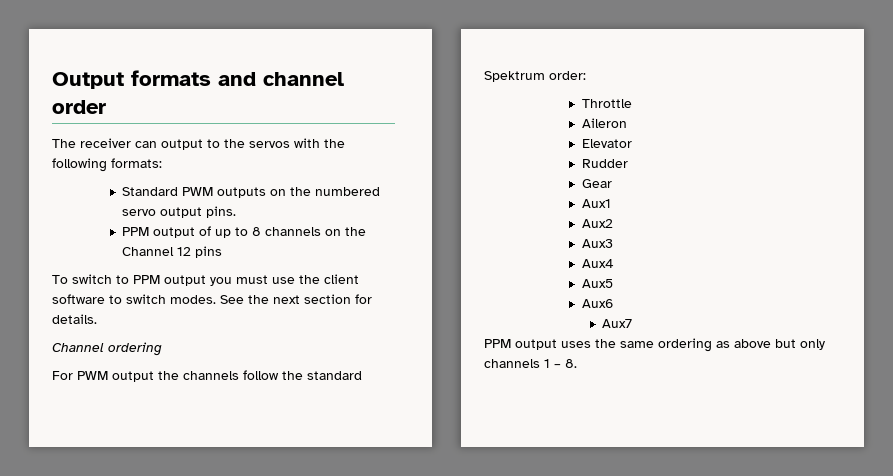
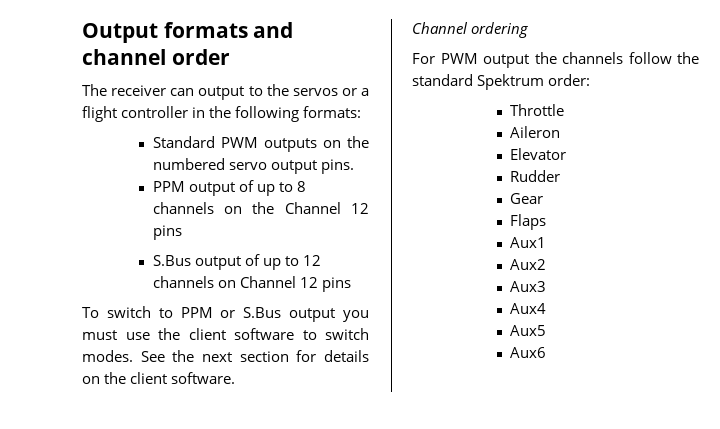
[294,138,320,148] with -> [341,88,369,96] [82,106,206,122] or a flight controller in
(223, 252) none -> [152,254,322,270] [152,276,352,292] // S.Bus output of up to 12 channels on Channel 12 pins
(160, 279) none -> [220,307,282,318] or S.Bus
[52,314,97,324] details. -> [324,350,369,362] [82,372,236,384] details on the client software.
(613, 183) none -> [510,214,547,230] // Flaps
[602,319,633,328] [484,338,825,352] [484,359,577,368] // Aux7 // PPM output uses the same ordering as above but only channels 1 – 8. -> (547, 352) none

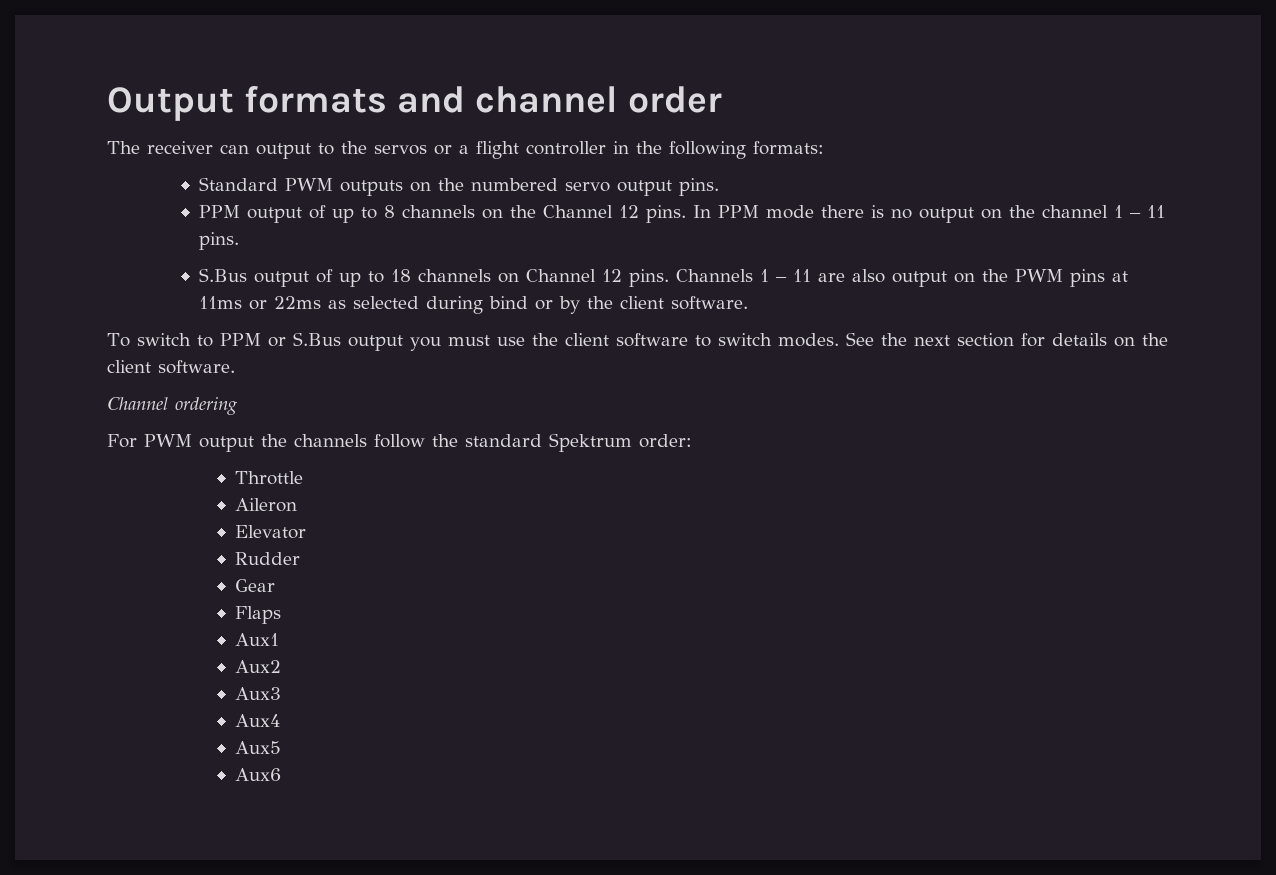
[152,225,182,240] pins -> [646,205,1166,223] [199,232,240,250] pins. In PPM mode there is no output on the channel 1 – 11 pins.
[303,255,322,266] 12 -> [391,269,412,282] 18
[322,277,352,292] pins -> [629,269,1129,287] [199,296,749,314] pins. Channels 1 – 11 are also output on the PWM pins at 11ms or 22ms as selected during bind or by the client software.

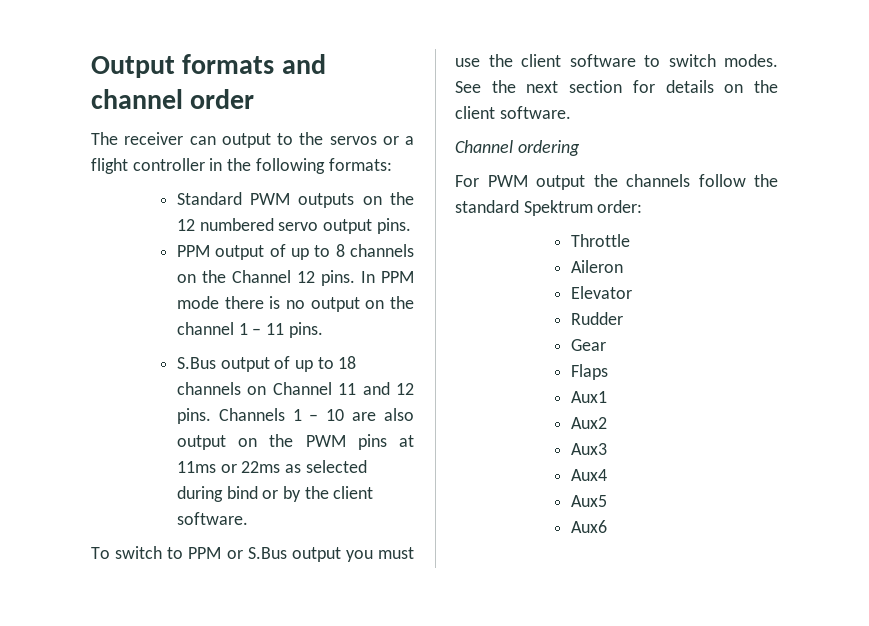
(465, 184) none -> [176,219,195,231] 12
(597, 275) none -> [338,382,390,395] 11 and
[793,269,812,282] 11 -> [326,409,345,421] 10

